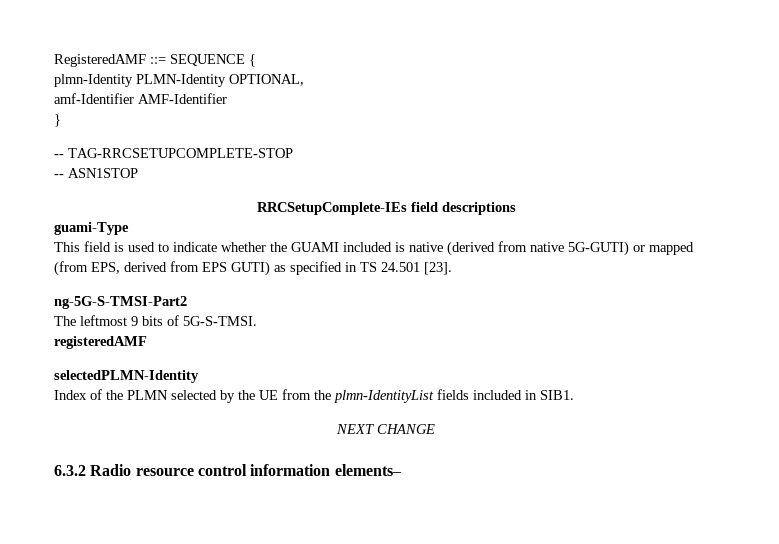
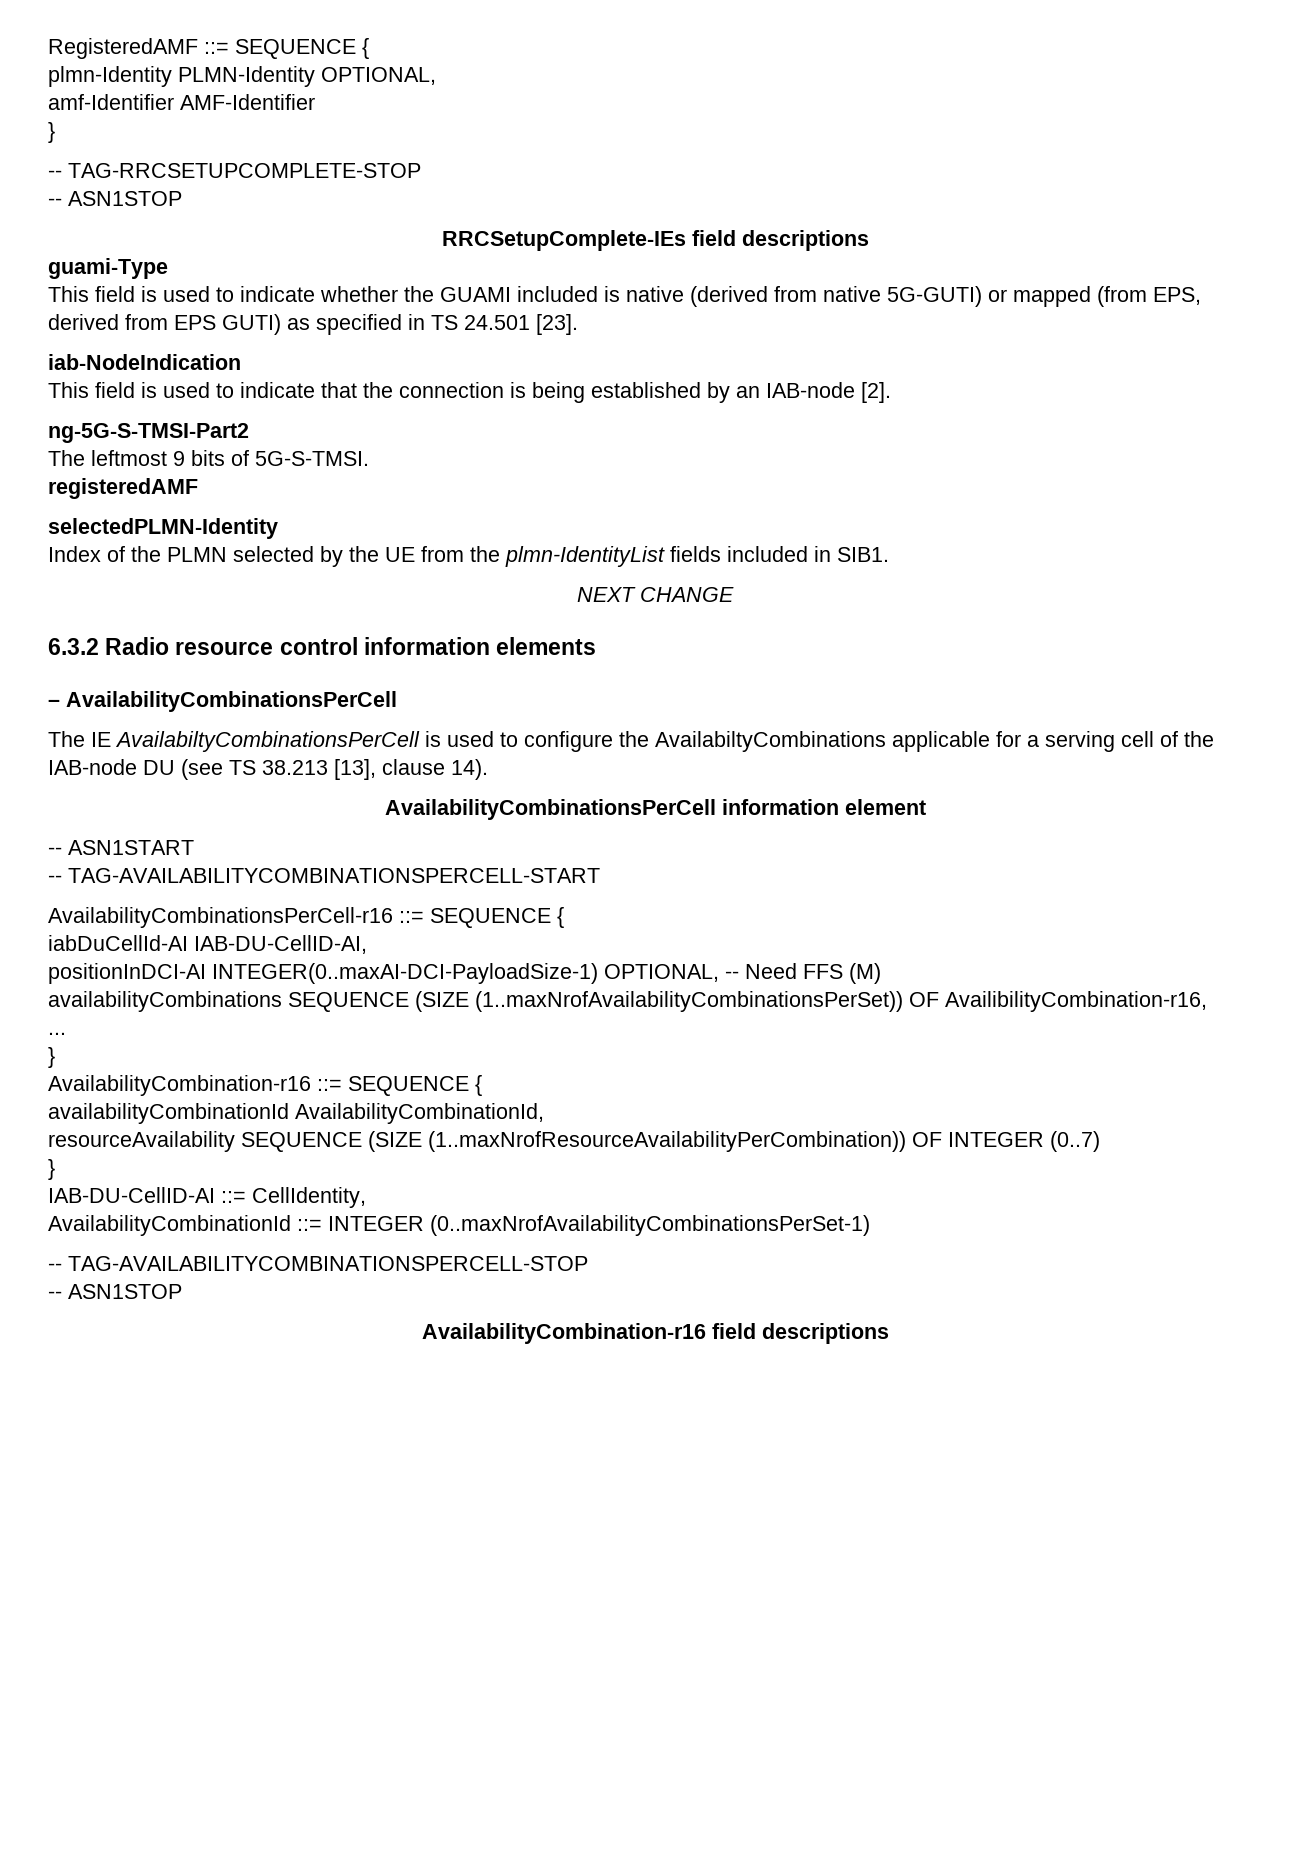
(452, 268) none -> [48,354,241,370] [48,382,891,403] // iab-NodeIndication // This field is used to indicate that the connection is being established by an IAB-node [2].
[334,464,402,476] elements– -> [496,637,597,655] [48,691,397,712] [48,731,1214,752] [48,759,488,780] [384,799,926,820] [48,840,194,855] [48,868,600,883] [48,907,564,928] [48,935,367,954] [48,963,881,984] [48,991,1207,1012] [48,1032,66,1035] [48,1047,55,1068] [48,1075,482,1096] [48,1103,544,1124] [48,1131,1100,1152] [48,1159,55,1180] [48,1187,366,1208] [48,1215,870,1236] [48,1256,588,1271] [48,1284,182,1299] [421,1323,889,1344] elements // – AvailabilityCombinationsPerCell // The IE AvailabiltyCombinationsPerCell is used to configure the AvailabiltyCombinations applicable for a serving cell of the IAB-node DU (see TS 38.213 [13], clause 14). // AvailabilityCombinationsPerCell information element // -- ASN1START // -- TAG-AVAILABILITYCOMBINATIONSPERCELL-START // AvailabilityCombinationsPerCell-r16 ::= SEQUENCE { // iabDuCellId-AI IAB-DU-CellID-AI, // positionInDCI-AI INTEGER(0..maxAI-DCI-PayloadSize-1) OPTIONAL, -- Need FFS (M) // availabilityCombinations SEQUENCE (SIZE (1..maxNrofAvailabilityCombinationsPerSet)) OF AvailibilityCombination-r16, // ... // } // AvailabilityCombination-r16 ::= SEQUENCE { // availabilityCombinationId AvailabilityCombinationId, // resourceAvailability SEQUENCE (SIZE (1..maxNrofResourceAvailabilityPerCombination)) OF INTEGER (0..7) // } // IAB-DU-CellID-AI ::= CellIdentity, // AvailabilityCombinationId ::= INTEGER (0..maxNrofAvailabilityCombinationsPerSet-1) // -- TAG-AVAILABILITYCOMBINATIONSPERCELL-STOP // -- ASN1STOP // AvailabilityCombination-r16 field descriptions

